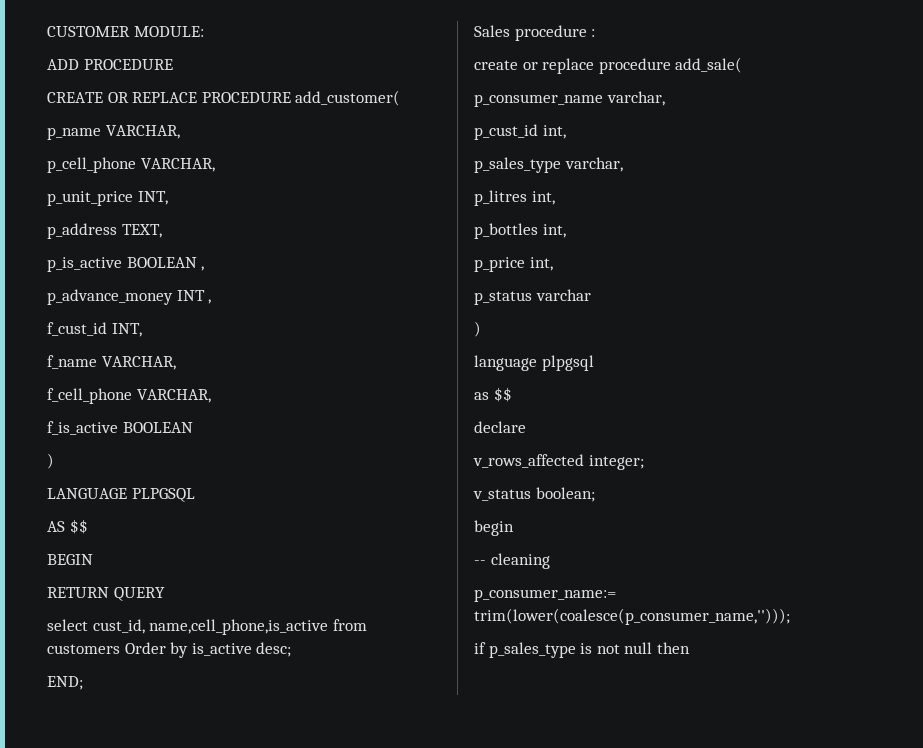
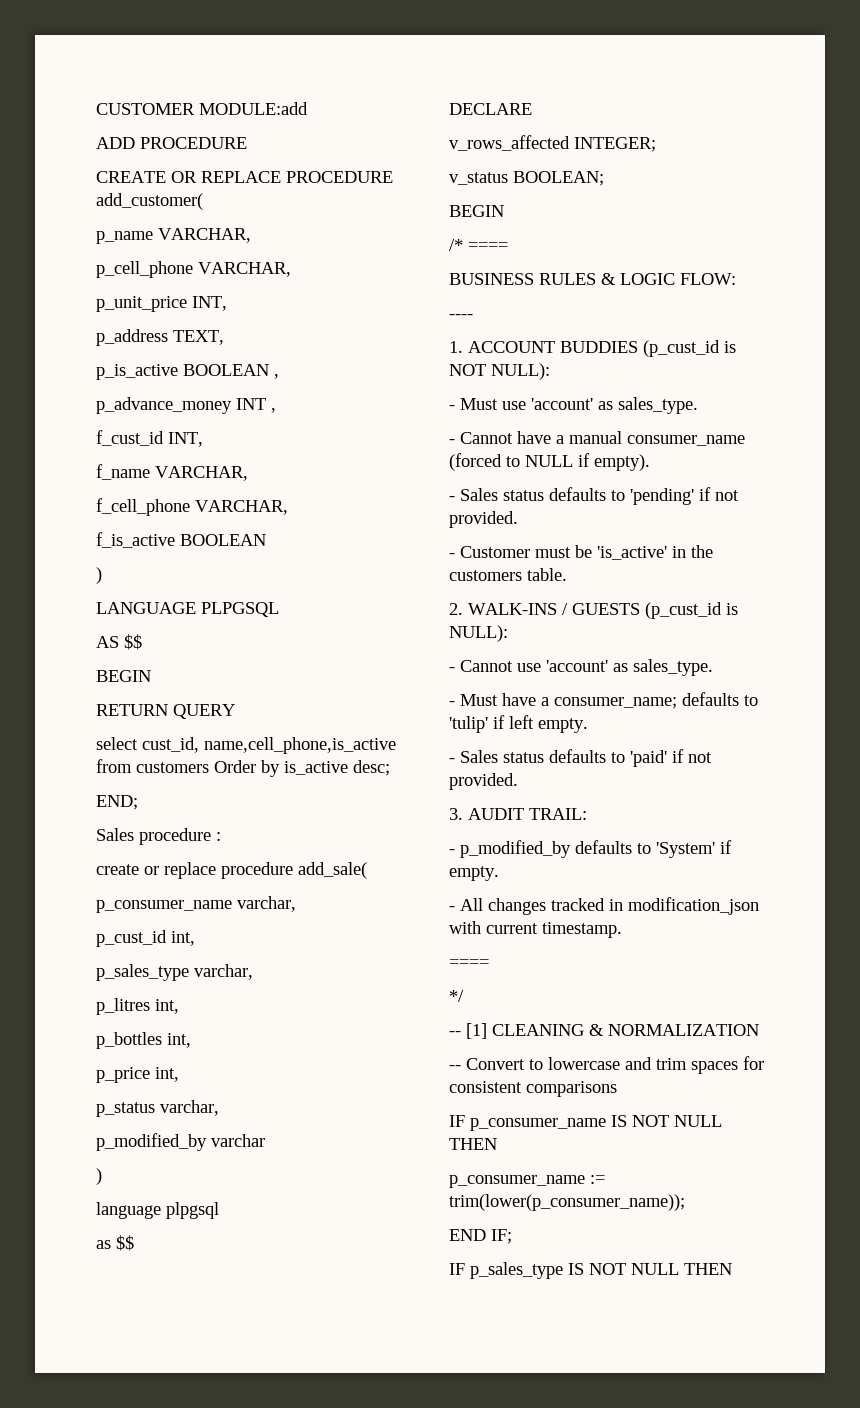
[133,26,204,37] MODULE: -> [199,102,308,115] MODULE:add
(532, 298) none -> [160,1100,219,1116] [96,1133,207,1151] varchar, // p_modified_by
[474,421,526,433] declare -> [449,103,532,115] DECLARE
[588,455,644,470] integer; -> [574,137,656,152] INTEGER;
[535,487,595,502] [474,520,514,536] [474,553,550,569] [474,589,616,602] [474,608,790,625] [474,642,690,658] boolean; // begin // -- cleaning // p_consumer_name:= trim(lower(coalesce(p_consumer_name,''))); // if p_sales_type is not null then -> [513,171,604,186] [449,205,504,217] [449,239,508,251] [449,273,736,285] [449,314,473,319] [449,340,736,357] [449,363,550,380] [449,397,698,414] [449,431,745,446] [449,453,650,471] [449,487,739,505] [449,511,518,528] [449,545,713,560] [449,568,567,581] [449,602,738,619] [449,625,508,642] [449,659,713,676] [449,692,758,709] [449,715,588,733] [449,749,712,767] [449,773,518,790] [449,808,587,820] [449,840,732,858] [449,866,499,881] [449,897,759,915] [449,921,622,938] [449,959,489,968] [449,990,464,1002] [449,1023,759,1039] [449,1056,764,1074] [449,1081,617,1097] [449,1115,722,1131] [449,1138,497,1150] [449,1175,605,1188] [449,1194,685,1211] [449,1229,512,1244] [449,1262,732,1279] BOOLEAN; // BEGIN // /* ==== // BUSINESS RULES & LOGIC FLOW: // ---- // 1. ACCOUNT BUDDIES (p_cust_id is NOT NULL): // - Must use 'account' as sales_type. // - Cannot have a manual consumer_name (forced to NULL if empty). // - Sales status defaults to 'pending' if not provided. // - Customer must be 'is_active' in the customers table. // 2. WALK-INS / GUESTS (p_cust_id is NULL): // - Cannot use 'account' as sales_type. // - Must have a consumer_name; defaults to 'tulip' if left empty. // - Sales status defaults to 'paid' if not provided. // 3. AUDIT TRAIL: // - p_modified_by defaults to 'System' if empty. // - All changes tracked in modification_json with current timestamp. // ==== // */ // -- [1] CLEANING & NORMALIZATION // -- Convert to lowercase and trim spaces for consistent comparisons // IF p_consumer_name IS NOT NULL THEN // p_consumer_name := trim(lower(p_consumer_name)); // END IF; // IF p_sales_type IS NOT NULL THEN

